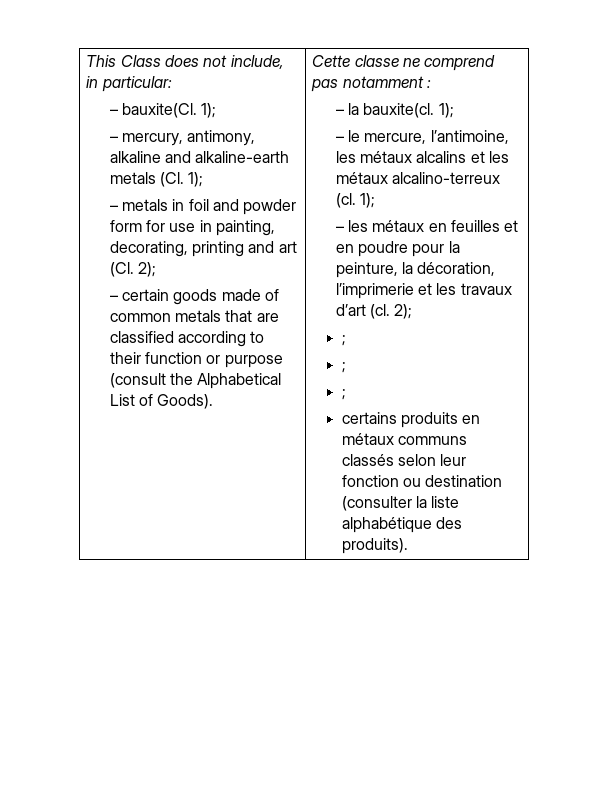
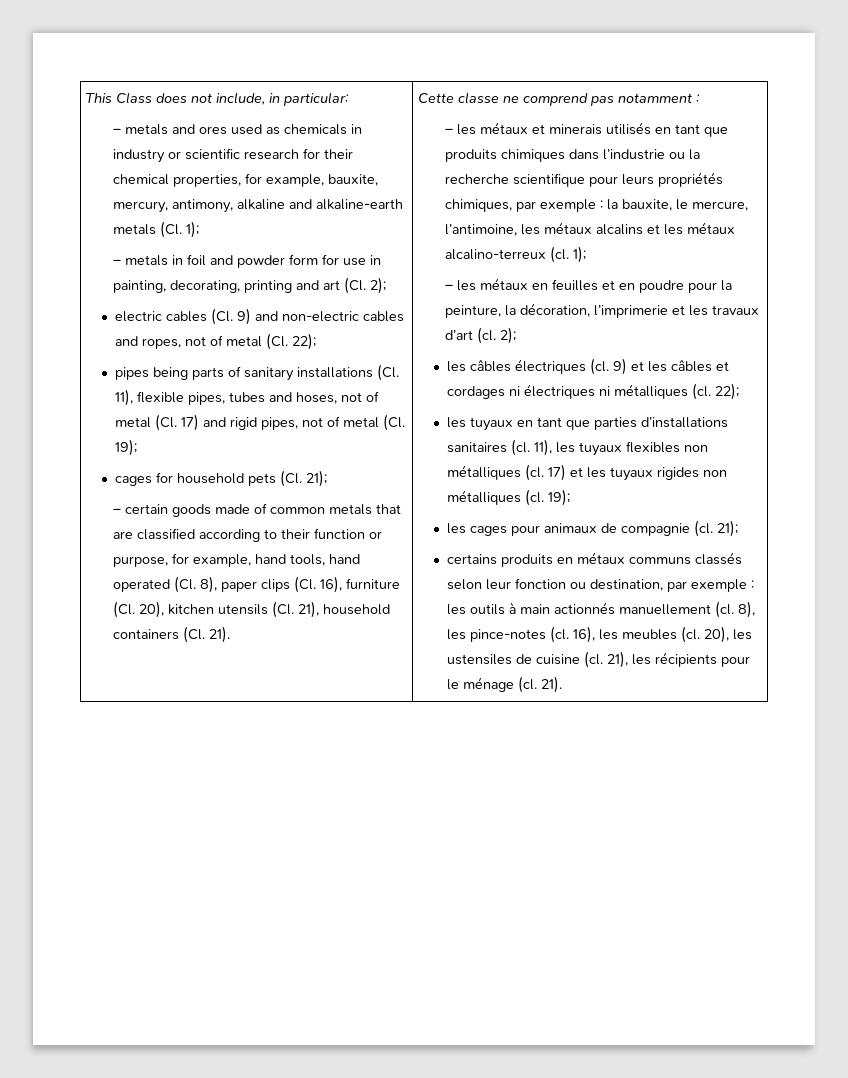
[122,103,217,118] [109,136,118,142] bauxite(Cl. 1); // – -> [125,124,363,135] [113,148,354,163] [113,173,379,187] metals and ores used as chemicals in industry or scientific research for their chemical properties, for example, bauxite,
(157, 269) none -> [115,308,405,325] [115,333,317,350] [115,364,400,381] [115,389,380,406] [115,414,406,431] [115,439,138,456] [115,470,328,487] // electric cables (Cl. 9) and non-electric cables and ropes, not of metal (Cl. 22); // pipes being parts of sanitary installations (Cl. 11), flexible pipes, tubes and hoses, not of metal (Cl. 17) and rigid pipes, not of metal (Cl. 19); // cages for household pets (Cl. 21);
[224,355,283,368] [109,373,282,389] [109,394,214,409] purpose (consult the Alphabetical List of Goods). -> [113,553,361,567] [113,576,401,593] [113,601,391,618] [113,626,231,643] purpose, for example, hand tools, hand operated (Cl. 8), paper clips (Cl. 16), furniture (Cl. 20), kitchen utensils (Cl. 21), household containers (Cl. 21).
[348,103,454,118] [335,136,344,142] la bauxite(cl. 1); // – -> [457,122,729,137] [445,149,701,162] [445,172,724,187] [445,199,673,212] les métaux et minerais utilisés en tant que produits chimiques dans l’industrie ou la recherche scientifique pour leurs propriétés chimiques, par exemple : la bauxite,
[341,335,346,346] [341,362,346,373] [341,389,346,400] ; // ; // ; -> [447,358,730,375] [447,383,740,400] [447,417,729,431] [447,439,709,456] [447,464,728,481] [447,489,571,506] [447,520,739,537] les câbles électriques (cl. 9) et les câbles et cordages ni électriques ni métalliques (cl. 22); // les tuyaux en tant que parties d’installations sanitaires (cl. 11), les tuyaux flexibles non métalliques (cl. 17) et les tuyaux rigides non métalliques (cl. 19); // les cages pour animaux de compagnie (cl. 21);
[425,475,503,487] [341,496,460,511] [341,517,462,533] [341,538,408,554] destination (consulter la liste alphabétique des produits). -> [590,579,755,592] [447,601,756,618] [447,626,753,643] [447,651,751,668] [447,676,563,693] destination, par exemple : les outils à main actionnés manuellement (cl. 8), les pince-notes (cl. 16), les meubles (cl. 20), les ustensiles de cuisine (cl. 21), les récipients pour le ménage (cl. 21).

